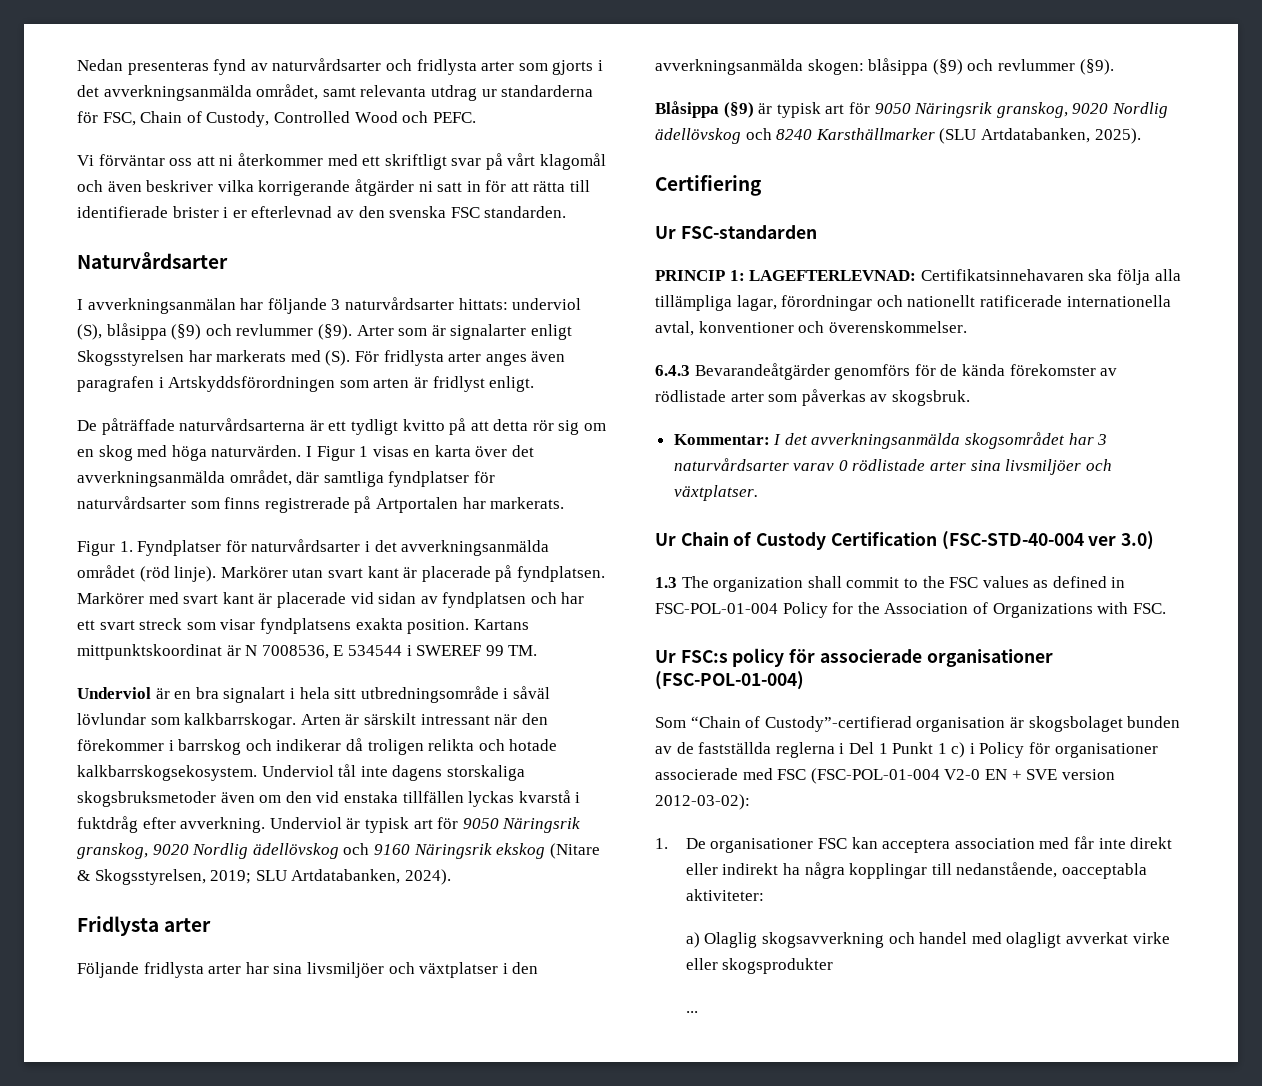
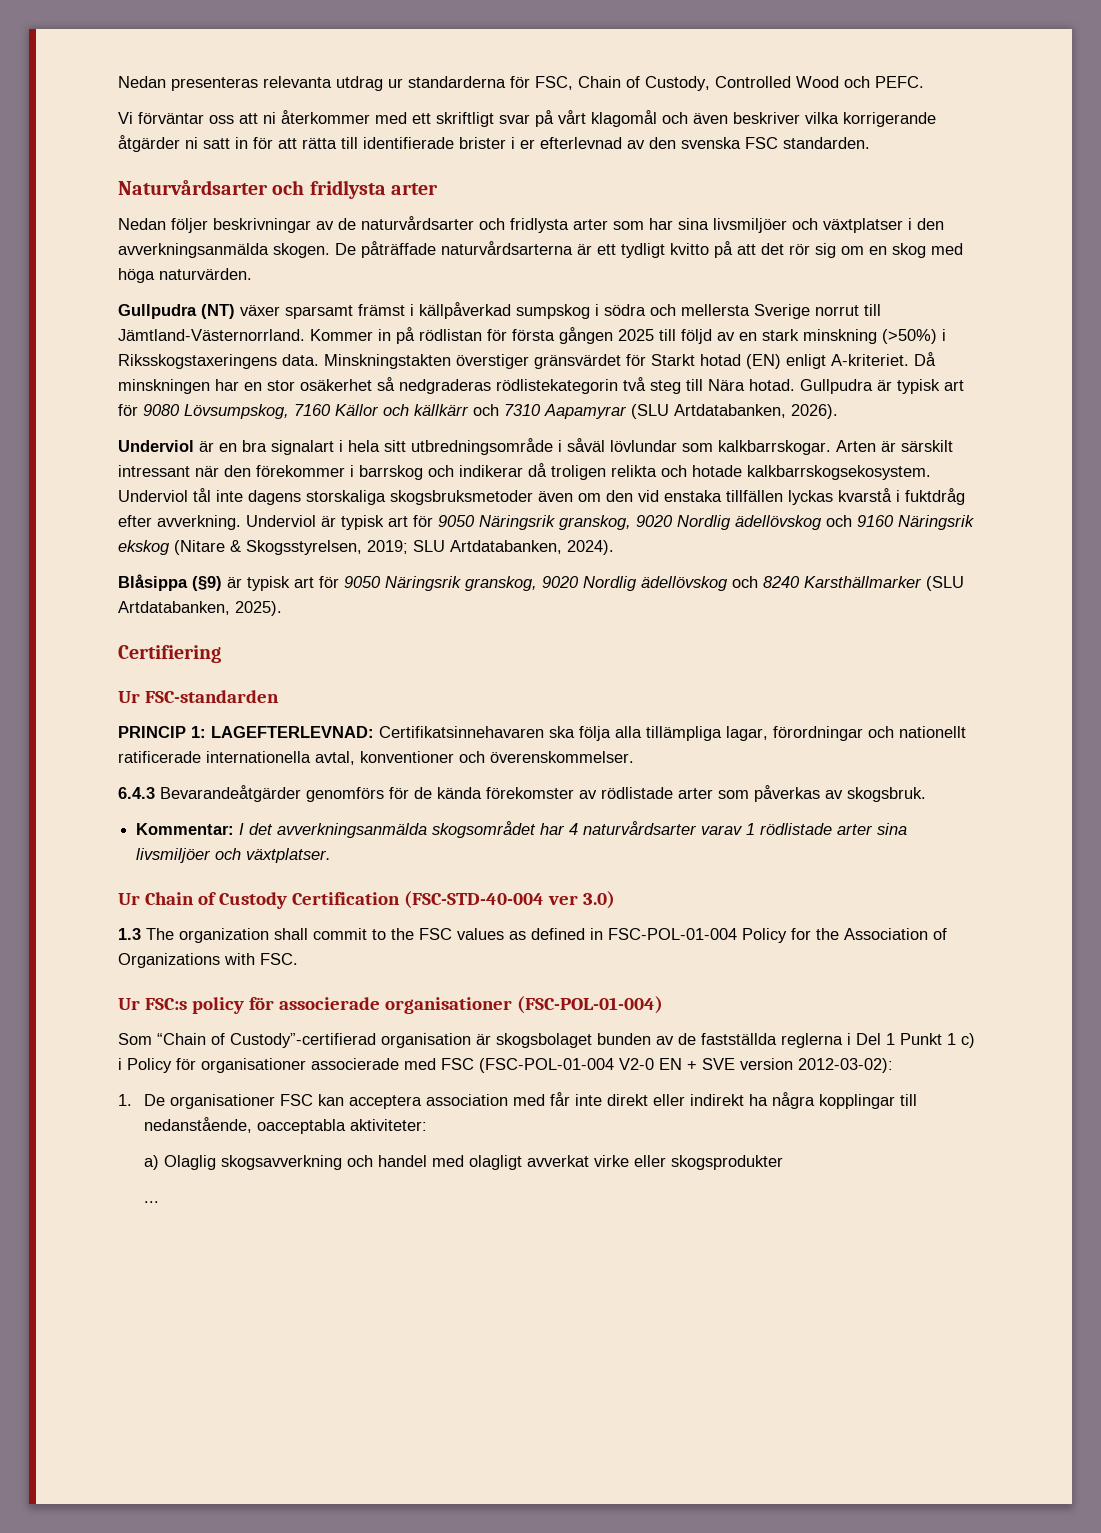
[213,58,603,75] [77,84,356,101] fynd av naturvårdsarter och fridlysta arter som gjorts i det avverkningsanmälda området, samt -> (258, 84) none
[77,297,582,314] [77,323,572,340] [77,350,566,366] [77,376,535,392] // I avverkningsanmälan har följande 3 naturvårdsarter hittats: underviol (S), blåsippa (§9) och revlummer (§9). Arter som är signalarter enligt Skogsstyrelsen har markerats med (S). För fridlysta arter anges även paragrafen i Artskyddsförordningen som arten är fridlyst enligt. // -> [272,180,438,199] [118,216,944,233] [118,243,330,258] och fridlysta arter // Nedan följer beskrivningar av de naturvårdsarter och fridlysta arter som har sina livsmiljöer och växtplatser i den avverkningsanmälda skogen.
[493,419,529,431] detta -> [761,243,784,255] det
[305,445,535,461] [77,470,495,487] [77,496,565,513] [77,539,550,556] [77,565,605,582] [77,592,585,608] [77,618,529,634] [77,644,538,660] I Figur 1 visas en karta över det avverkningsanmälda området, där samtliga fyndplatser för naturvårdsarter som finns registrerade på Artportalen har markerats. // Figur 1. Fyndplatser för naturvårdsarter i det avverkningsanmälda området (röd linje). Markörer utan svart kant är placerade på fyndplatsen. Markörer med svart kant är placerade vid sidan av fyndplatsen och har ett svart streck som visar fyndplatsens exakta position. Kartans mittpunktskoordinat är N 7008536, E 534544 i SWEREF 99 TM. -> [118,302,881,319] [118,327,946,344] [118,352,936,369] [118,377,964,394] [118,404,838,419] // Gullpudra (NT) växer sparsamt främst i källpåverkad sumpskog i södra och mellersta Sverige norrut till Jämtland-Västernorrland. Kommer in på rödlistan för första gången 2025 till följd av en stark minskning (>50%) i Riksskogstaxeringens data. Minskningstakten överstiger gränsvärdet för Starkt hotad (EN) enligt A-kriteriet. Då minskningen har en stor osäkerhet så nedgraderas rödlistekategorin två steg till Nära hotad. Gullpudra är typisk art för 9080 Lövsumpskog, 7160 Källor och källkärr och 7310 Aapamyrar (SLU Artdatabanken, 2026).
[77,916,212,936] [77,962,539,978] [655,58,1114,75] // Fridlysta arter // Följande fridlysta arter har sina livsmiljöer och växtplatser i den avverkningsanmälda skogen: blåsippa (§9) och revlummer (§9). -> (614, 547) none
[1097,434,1108,445] 3 -> [569,823,579,835] 4
[838,460,848,471] 0 -> [746,823,756,835] 1

